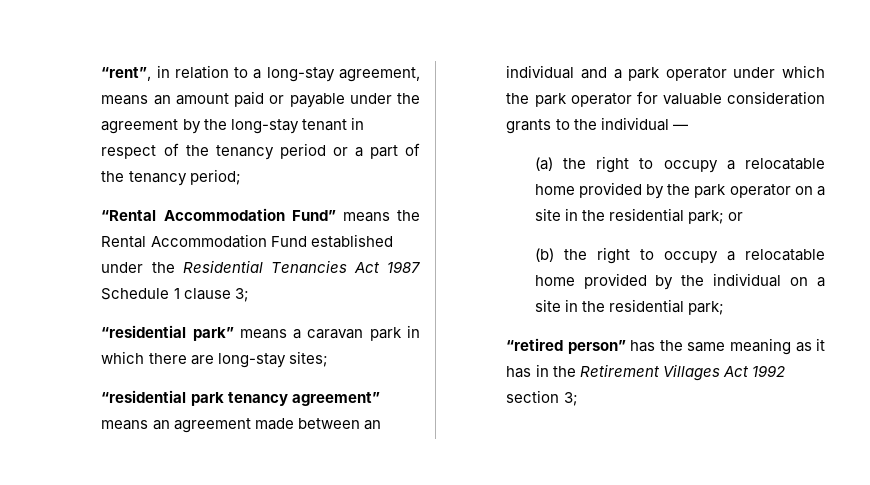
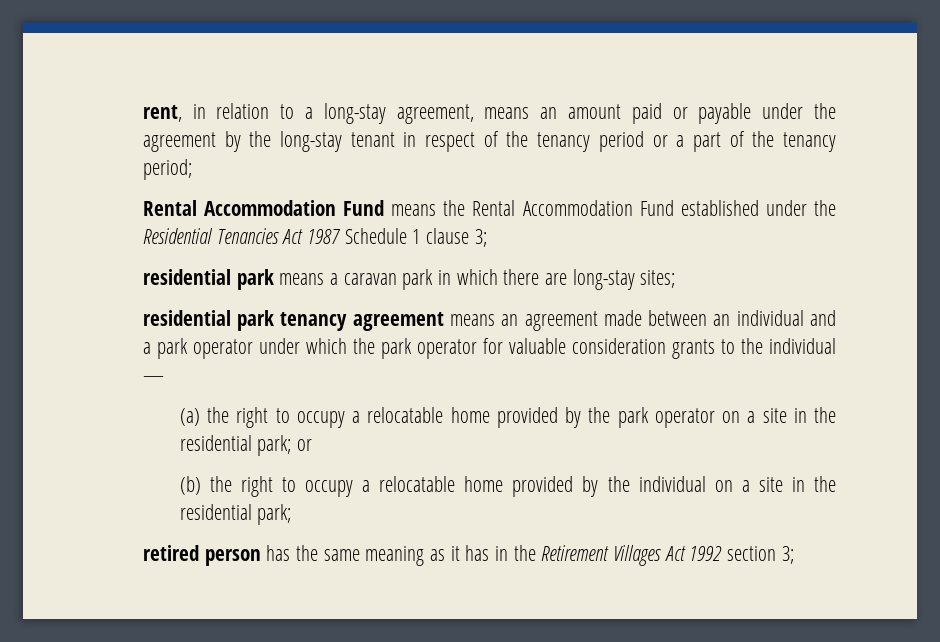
[101,67,152,81] “rent”, -> [142,105,182,122] rent,
[101,208,336,221] “Rental Accommodation Fund” -> [142,200,385,216] Rental Accommodation Fund
[101,325,234,341] “residential park” -> [142,269,274,290] residential park
[101,390,187,403] “residential -> [142,310,231,326] residential
[291,392,380,406] agreement” -> [352,312,444,331] agreement
[506,338,626,354] “retired person” -> [142,545,261,566] retired person

